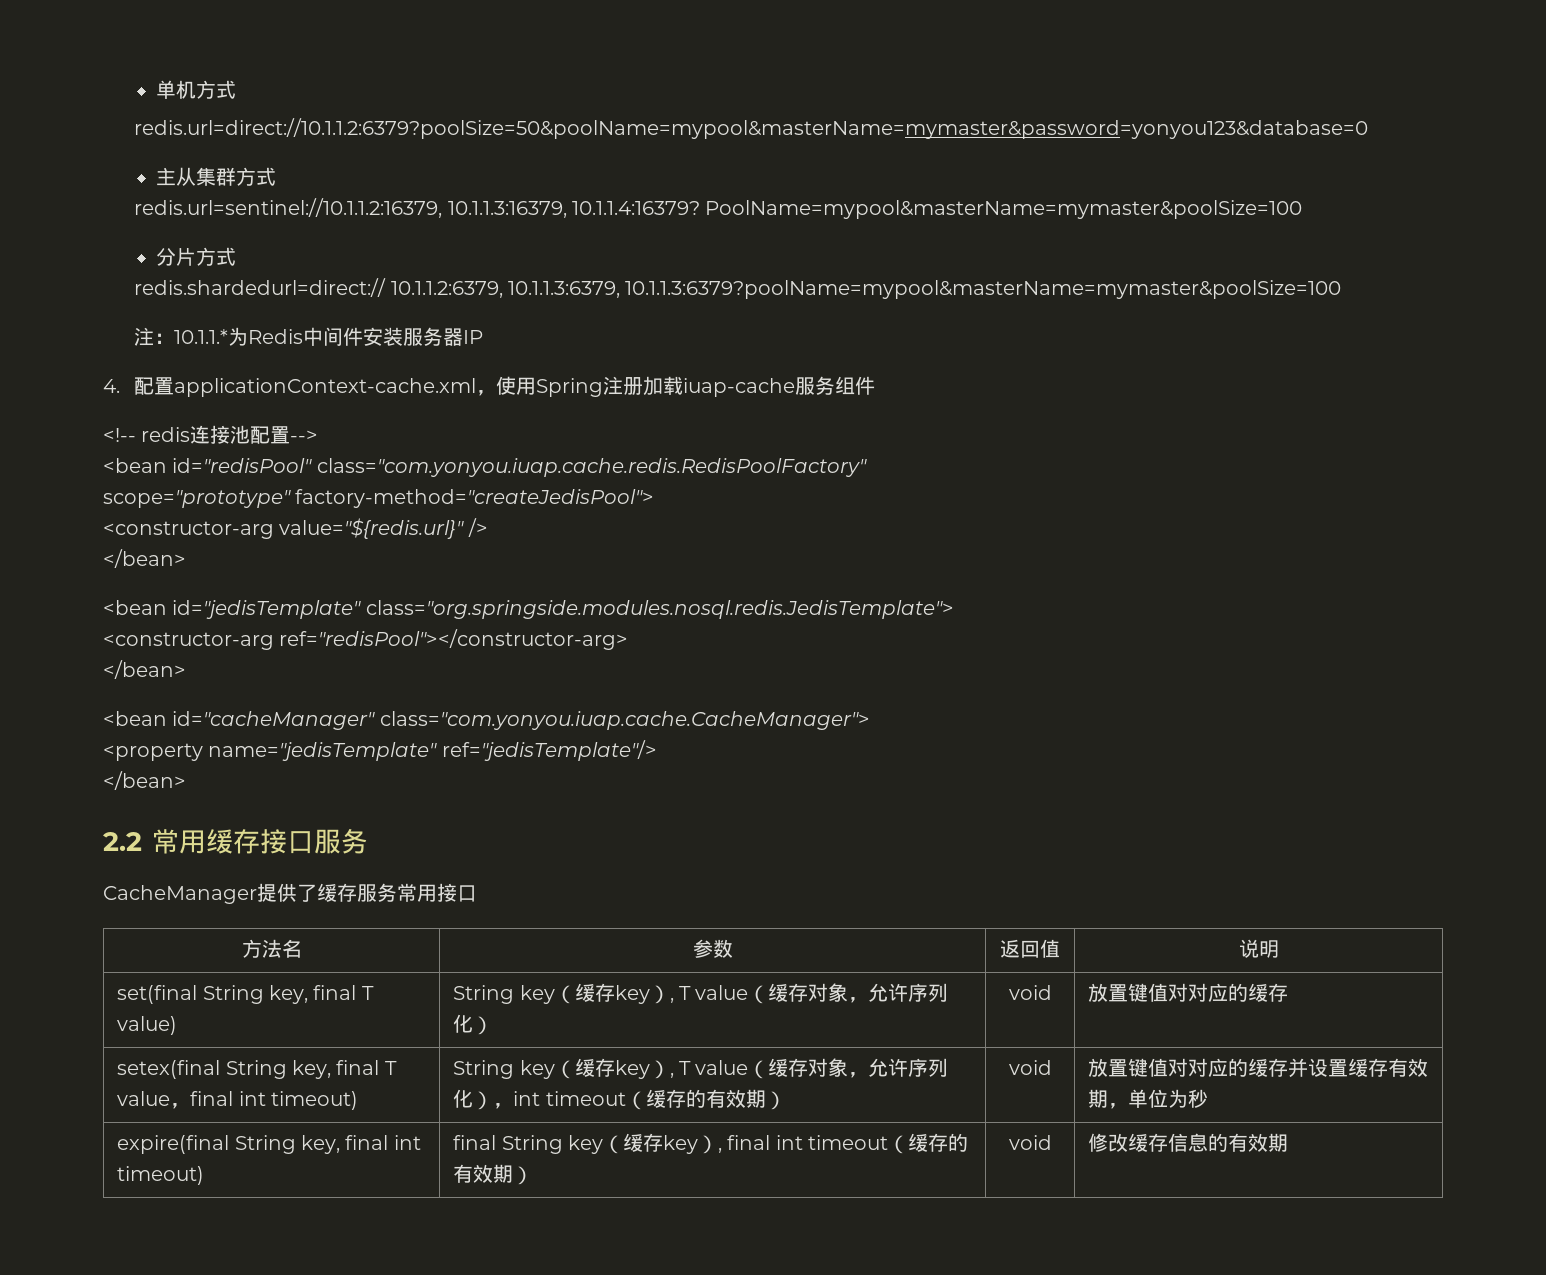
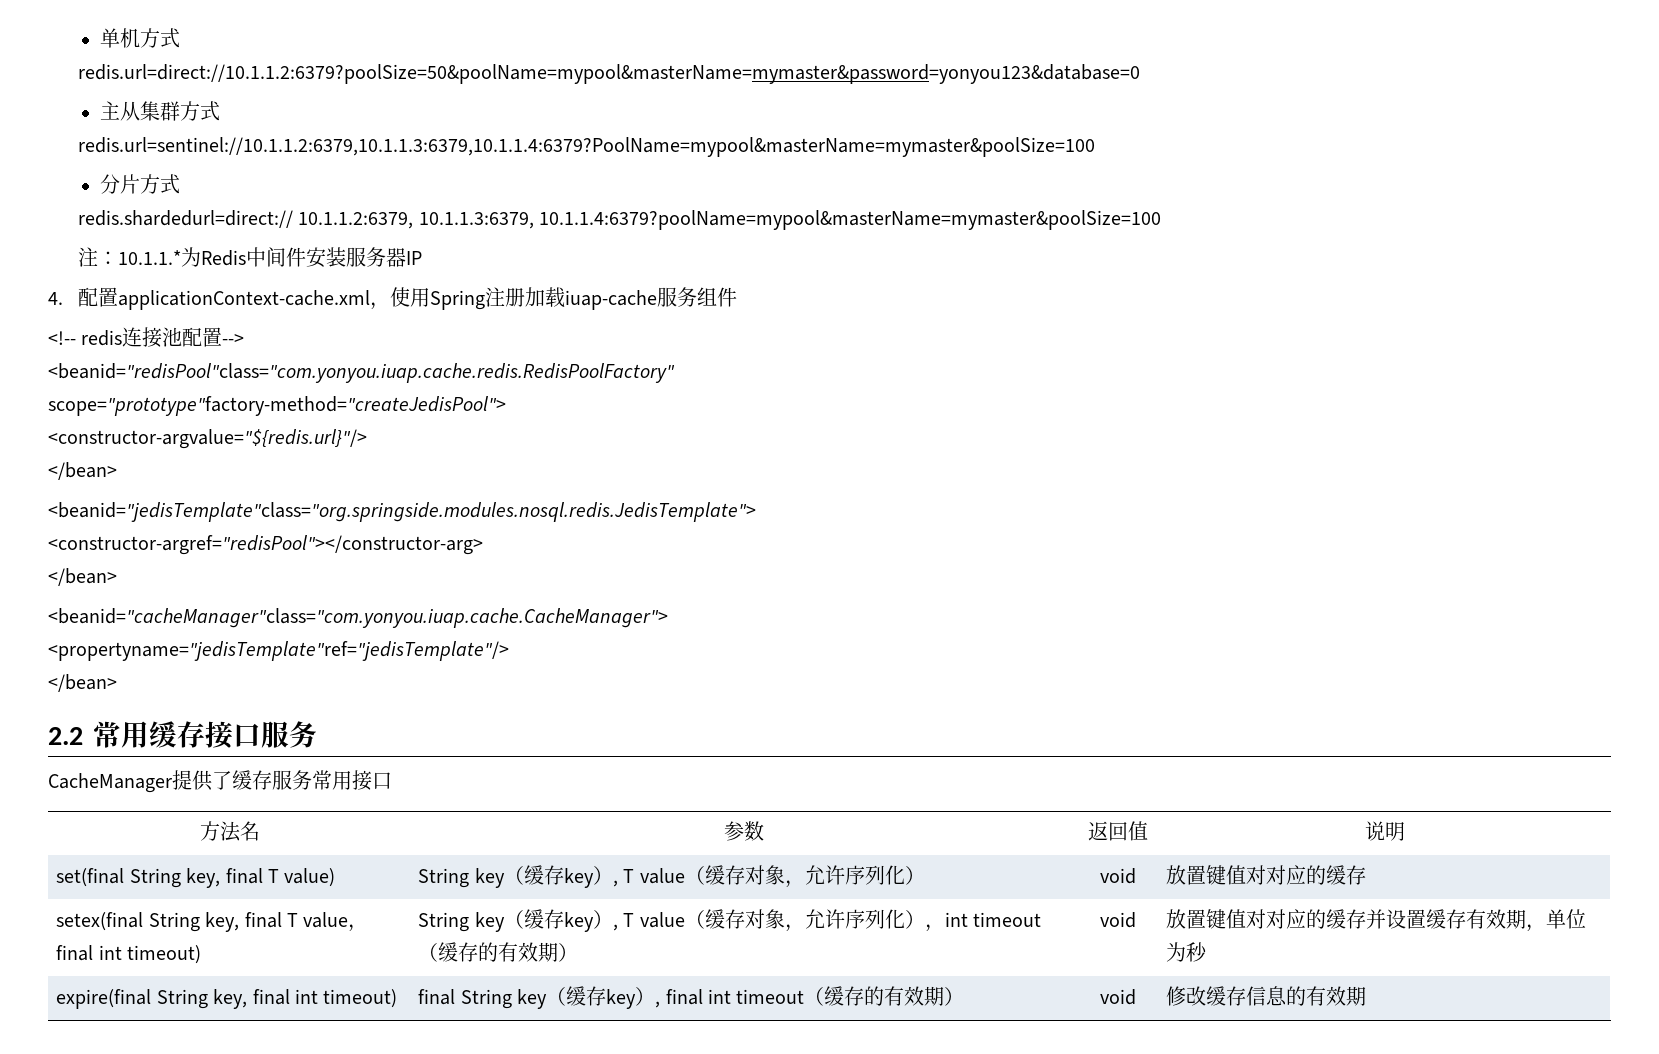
[134,198,1303,219] redis.url=sentinel://10.1.1.2:16379, 10.1.1.3:16379, 10.1.1.4:16379? PoolName=mypool&masterName=mymaster&poolSize=100 -> [78,137,1096,157] redis.url=sentinel://10.1.1.2:6379,10.1.1.3:6379,10.1.1.4:6379?PoolName=mypool&masterName=mymaster&poolSize=100
[625,280,1342,299] 10.1.1.3:6379?poolName=mypool&masterName=mymaster&poolSize=100 -> [539,210,1162,230] 10.1.1.4:6379?poolName=mypool&masterName=mymaster&poolSize=100
[103,458,867,477] [103,489,655,508] [103,518,488,539] [103,549,186,568] [103,600,954,619] [103,629,629,650] [103,660,186,679] [103,711,870,730] [103,740,657,761] <bean id="redisPool" class="com.yonyou.iuap.cache.redis.RedisPoolFactory" // scope="prototype" factory-method="createJedisPool"> // <constructor-arg value="${redis.url}" /> // </bean> // <bean id="jedisTemplate" class="org.springside.modules.nosql.redis.JedisTemplate"> // <constructor-arg ref="redisPool"></constructor-arg> // </bean> // <bean id="cacheManager" class="com.yonyou.iuap.cache.CacheManager"> // <property name="jedisTemplate" ref="jedisTemplate"/> -> [48,363,675,383] [48,396,506,416] [48,429,367,449] [48,462,117,480] [48,502,756,522] [48,535,483,555] [48,568,117,586] [48,608,668,628] [48,641,509,661] <beanid="redisPool"class="com.yonyou.iuap.cache.redis.RedisPoolFactory" // scope="prototype"factory-method="createJedisPool"> // <constructor-argvalue="${redis.url}"/> // </bean> // <beanid="jedisTemplate"class="org.springside.modules.nosql.redis.JedisTemplate"> // <constructor-argref="redisPool"></constructor-arg> // </bean> // <beanid="cacheManager"class="com.yonyou.iuap.cache.CacheManager"> // <propertyname="jedisTemplate"ref="jedisTemplate"/>

